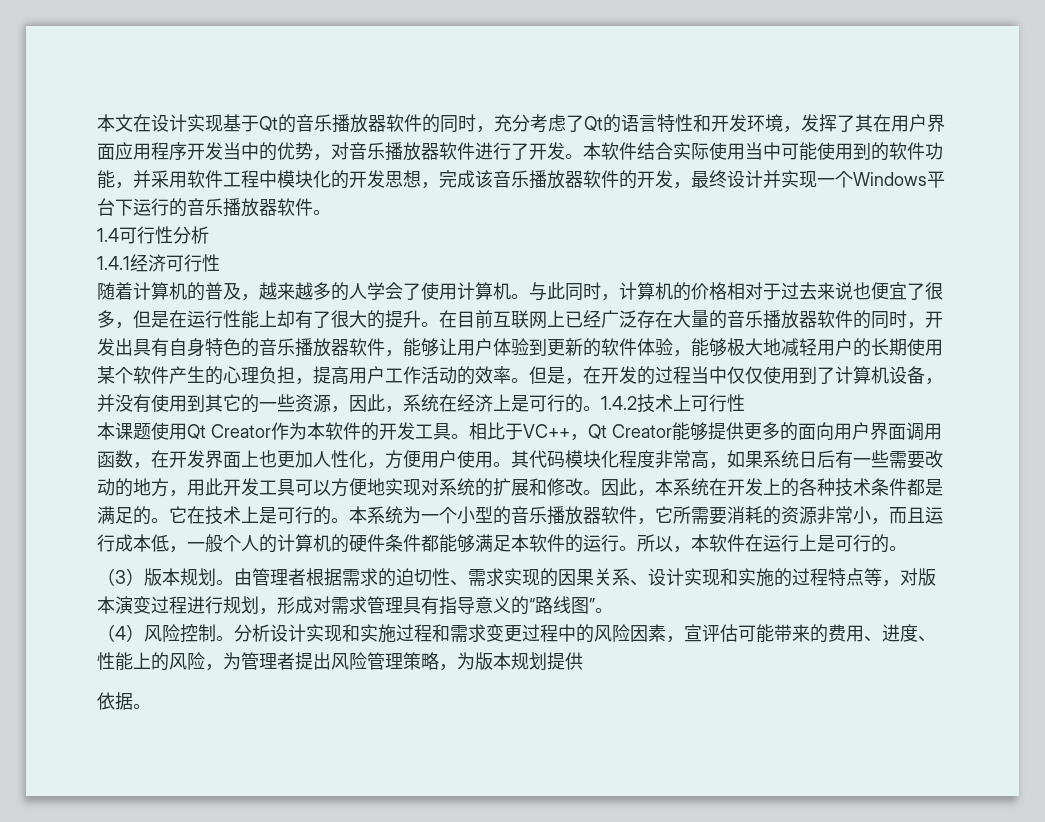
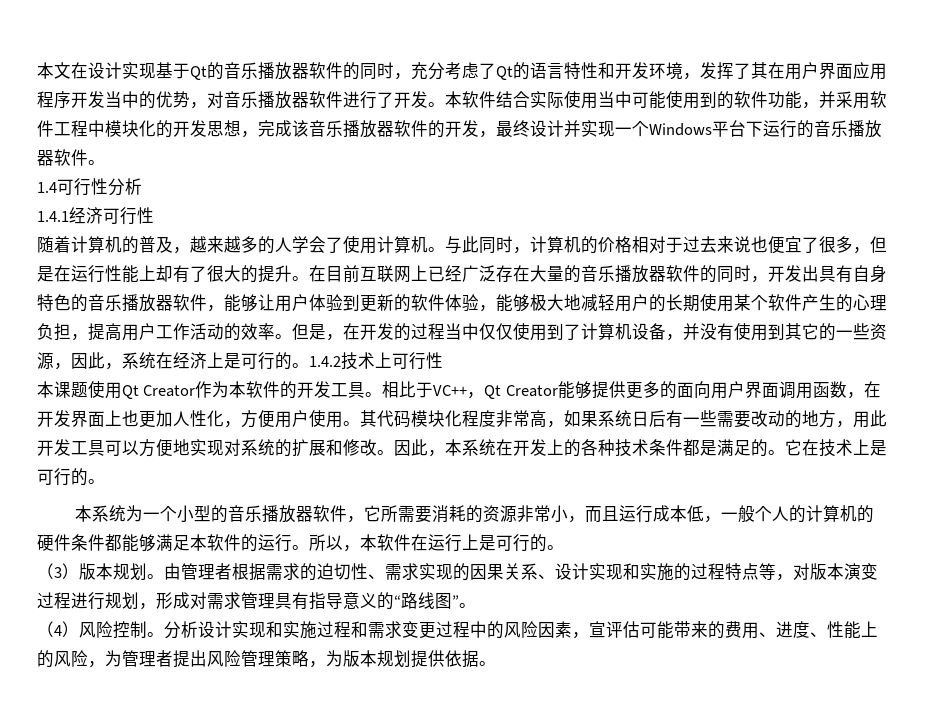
(349, 520) none -> (105, 481) //
(583, 661) // -> (445, 658) none

